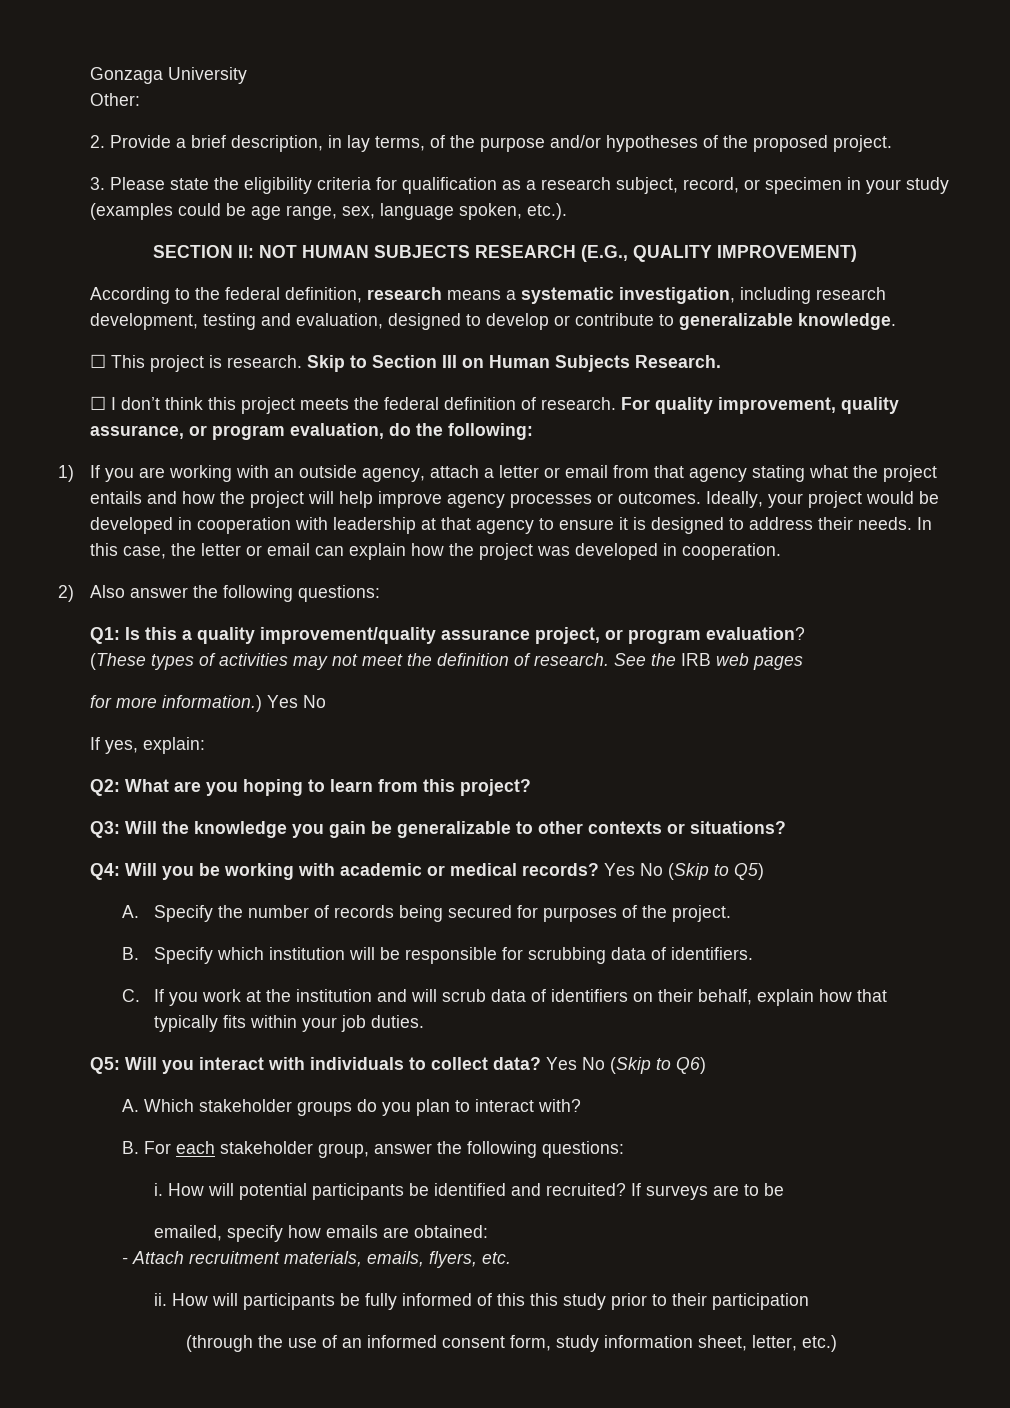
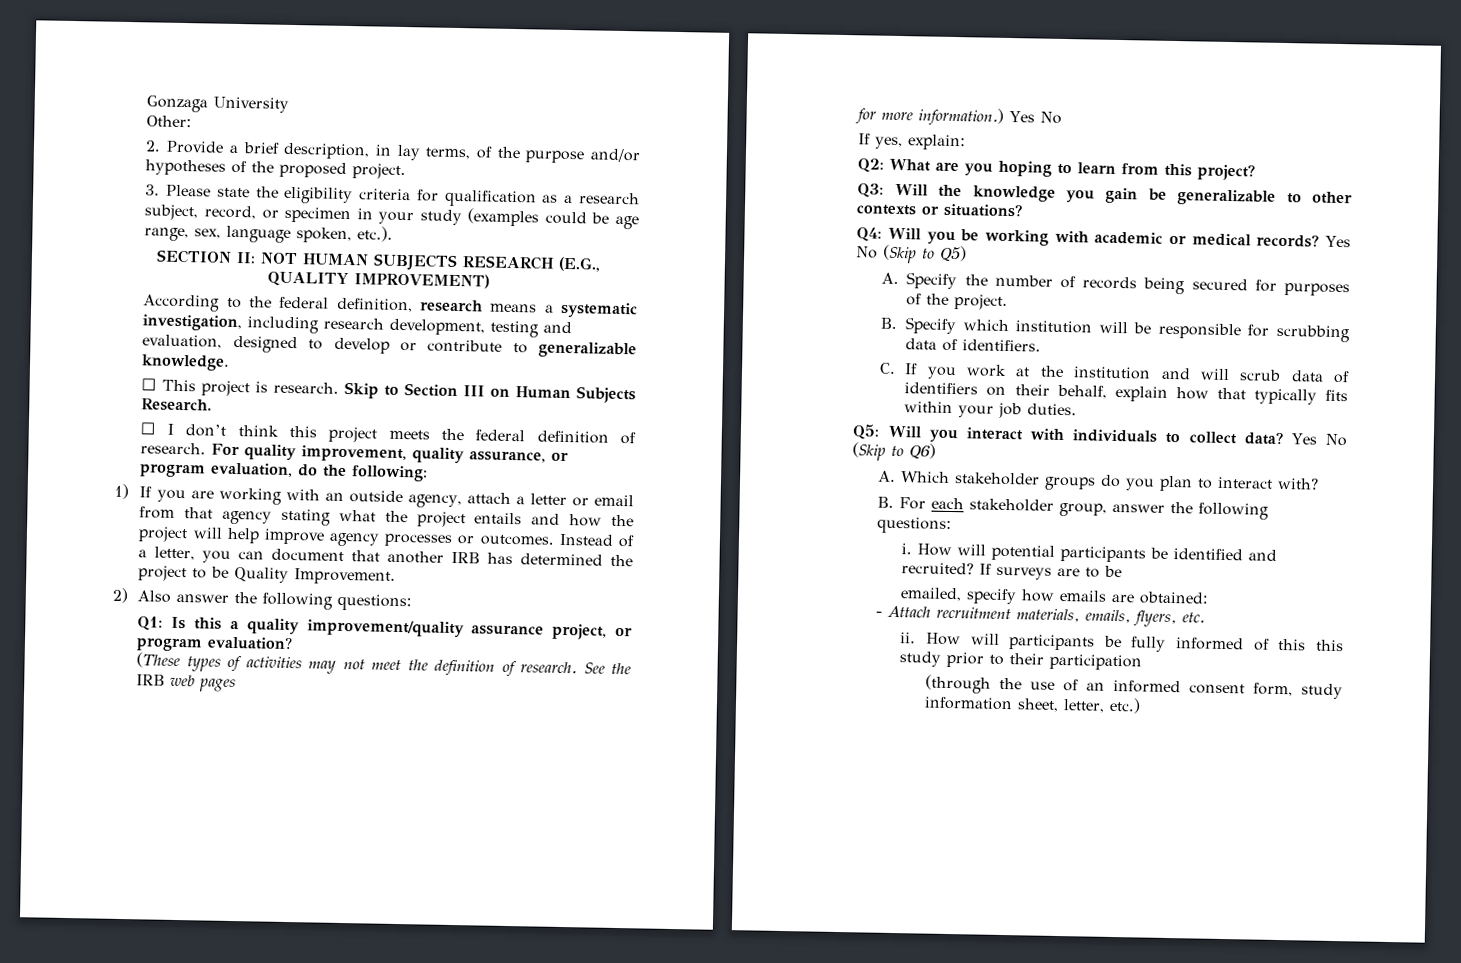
[706,491,940,508] [90,517,933,534] [90,543,782,560] Ideally, your project would be developed in cooperation with leadership at that agency to ensure it is designed to address their needs. In this case, the letter or email can explain how the project was developed in cooperation. -> [558,533,635,548] [138,546,634,567] [138,565,397,585] Instead of a letter, you can document that another IRB has determined the project to be Quality Improvement.

